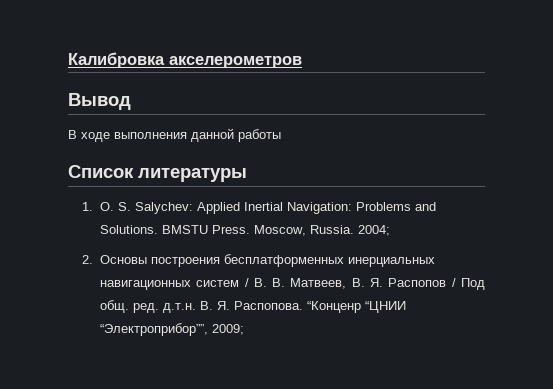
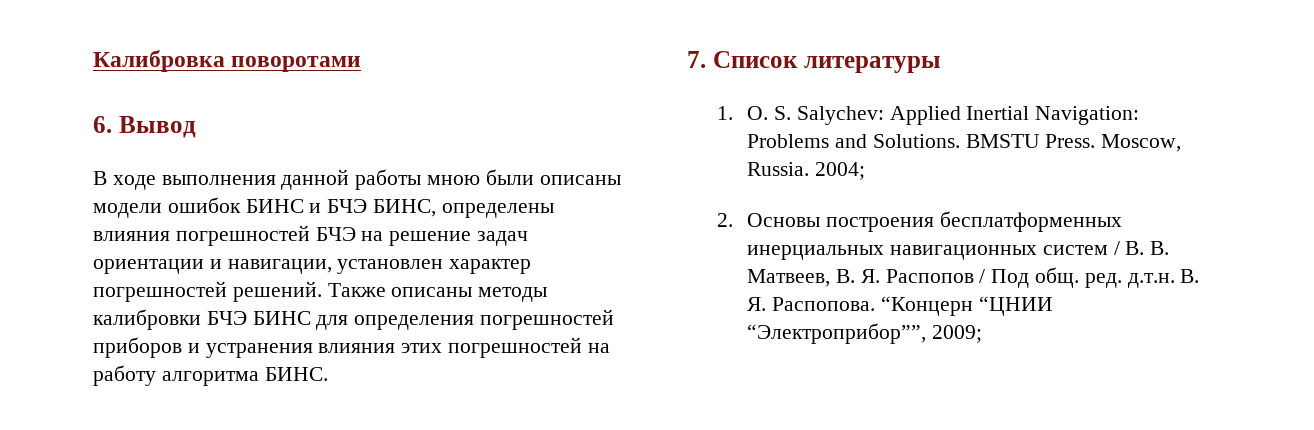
[169,56,302,68] акселерометров // -> [231,56,362,72] [93,116,112,133] поворотами // 6.
(281, 135) // -> [427,169,621,185] [93,197,554,218] [93,225,529,246] [93,259,532,274] [93,281,548,302] [93,309,615,330] [93,337,610,358] [93,365,328,386] [687,51,706,68] мною были описаны модели ошибок БИНС и БЧЭ БИНС, определены влияния погрешностей БЧЭ на решение задач ориентации и навигации, установлен характер погрешностей решений. Также описаны методы калибровки БЧЭ БИНС для определения погрешностей приборов и устранения влияния этих погрешностей на работу алгоритма БИНС. // 7.
[306,301,361,313] “Конценр -> [880,296,973,316] “Концерн

